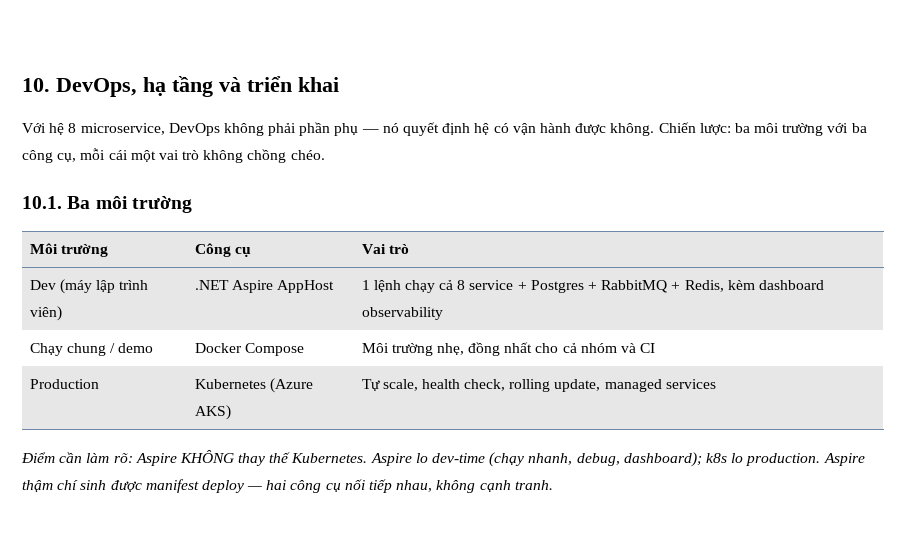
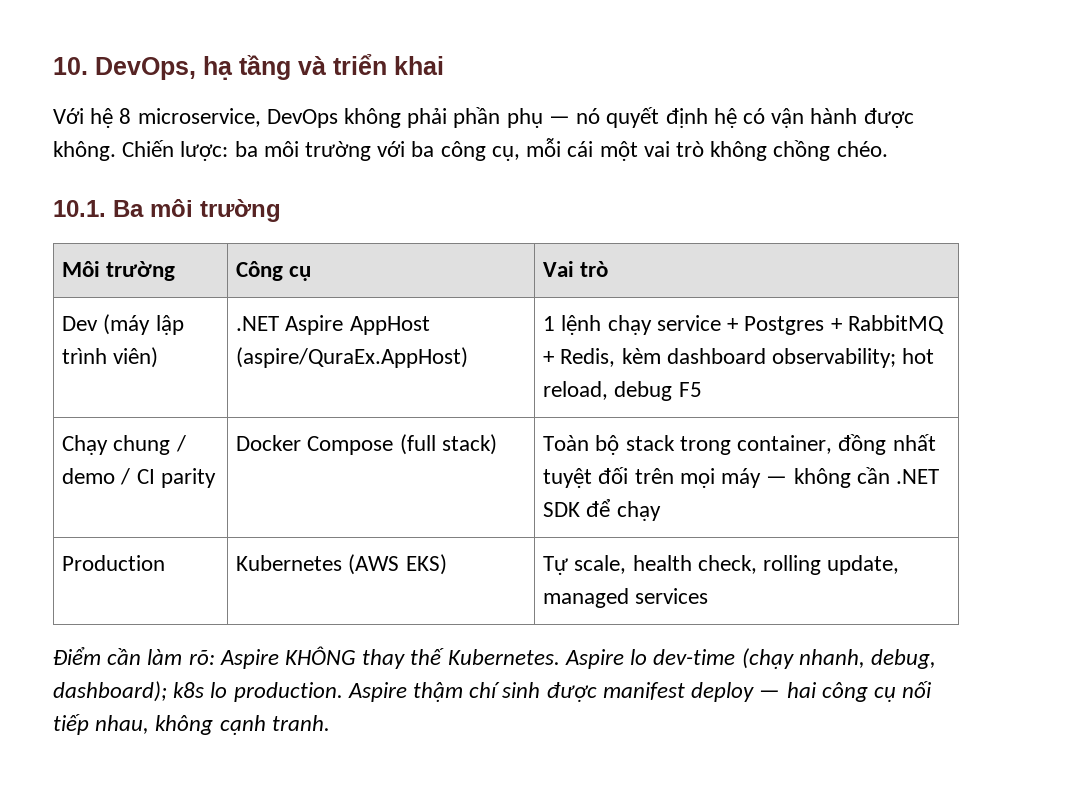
(334, 286) none -> [236,347,469,368] (aspire/QuraEx.AppHost)
[439,280,466,290] cả 8 -> (652, 325) none
[361,307,443,320] observability -> [772,348,935,368] [543,381,702,401] observability; hot reload, debug F5
(154, 348) none -> [120,468,216,488] / CI parity
[361,342,656,356] | Môi trường nhẹ, đồng nhất cho cả nhóm và CI -> [399,434,497,455] [543,434,936,455] [543,467,939,488] [543,499,661,521] (full stack) | Toàn bộ stack trong container, đồng nhất tuyệt đối trên mọi máy — không cần .NET SDK để chạy
[269,378,313,393] [194,405,231,420] (Azure AKS) -> [348,554,447,575] (AWS EKS)

